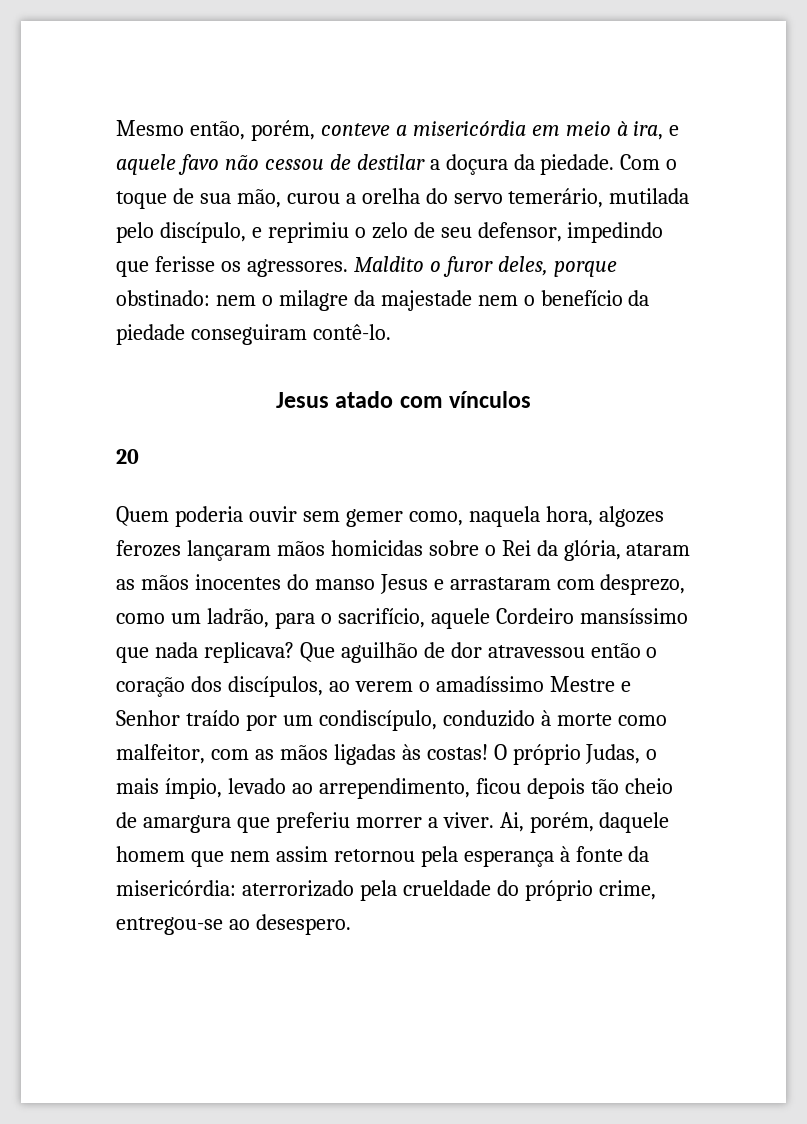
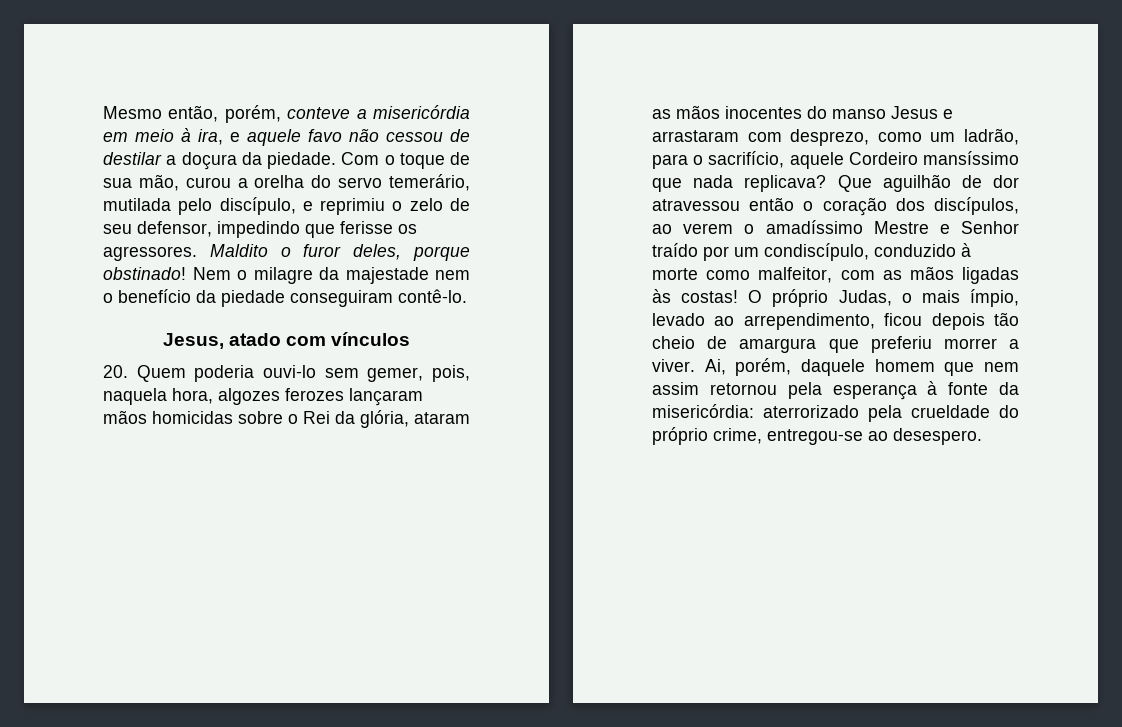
[116,290,256,306] obstinado: nem -> [103,267,231,280] obstinado! Nem
[275,392,329,408] Jesus -> [162,333,224,349] Jesus,
[116,449,139,464] 20 // -> [103,365,128,378] 20.
[248,506,463,527] ouvir sem gemer como, -> [263,365,470,382] ouvi-lo sem gemer, pois,

